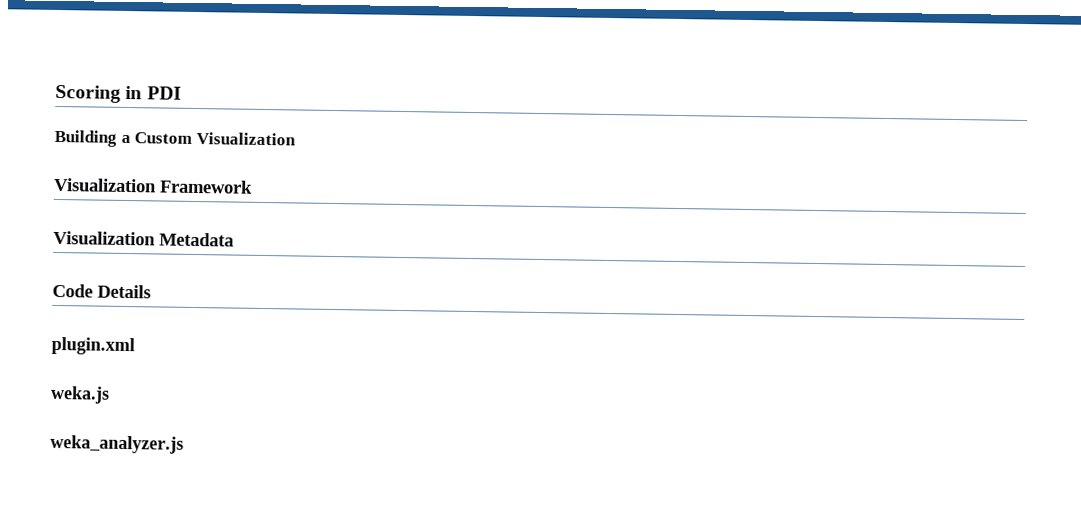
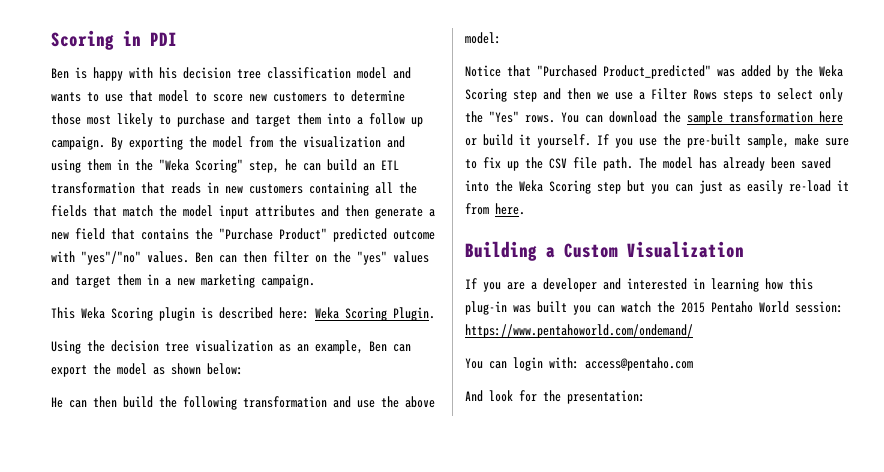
[54,129,296,147] [53,177,253,194] [53,230,234,247] [52,283,151,299] [51,336,135,356] [50,385,110,404] [50,434,184,454] Building a Custom Visualization // Visualization Framework // Visualization Metadata // Code Details // plugin.xml // weka.js // weka_analyzer.js -> [51,67,411,81] [51,90,405,102] [51,113,423,127] [51,136,405,150] [51,159,399,173] [51,182,417,196] [51,205,435,219] [51,228,435,242] [51,251,429,265] [51,274,315,288] [51,307,435,321] [51,340,411,354] [51,363,243,377] [51,396,435,410] [465,32,501,44] [465,65,843,79] [465,88,843,102] [465,111,843,125] [465,134,849,148] [465,157,831,171] [465,180,849,194] [465,203,525,215] [465,241,744,261] [465,278,813,292] [465,301,843,315] [465,324,693,338] [465,357,693,371] [465,390,645,404] Ben is happy with his decision tree classification model and wants to use that model to score new customers to determine those most likely to purchase and target them into a follow up campaign. By exporting the model from the visualization and using them in the "Weka Scoring" step, he can build an ETL transformation that reads in new customers containing all the fields that match the model input attributes and then generate a new field that contains the "Purchase Product" predicted outcome with "yes"/"no" values. Ben can then filter on the "yes" values and target them in a new marketing campaign. // This Weka Scoring plugin is described here: Weka Scoring Plugin. // Using the decision tree visualization as an example, Ben can export the model as shown below: // He can then build the following transformation and use the above model: // Notice that "Purchased Product_predicted" was added by the Weka Scoring step and then we use a Filter Rows steps to select only the "Yes" rows. You can download the sample transformation here or build it yourself. If you use the pre-built sample, make sure to fix up the CSV file path. The model has already been saved into the Weka Scoring step but you can just as easily re-load it from here. // Building a Custom Visualization // If you are a developer and interested in learning how this plug-in was built you can watch the 2015 Pentaho World session: https://www.pentahoworld.com/ondemand/ // You can login with: access@pentaho.com // And look for the presentation:

